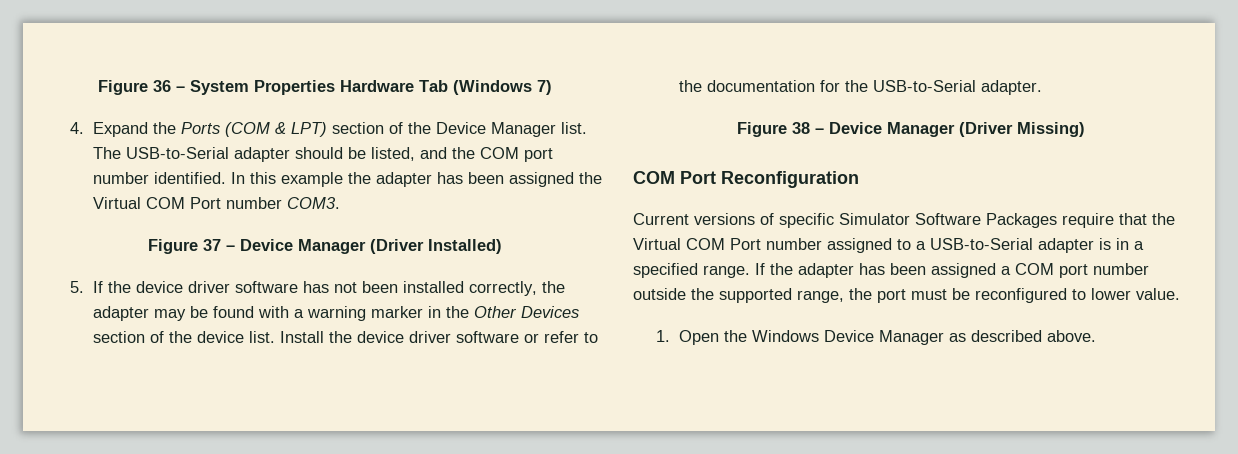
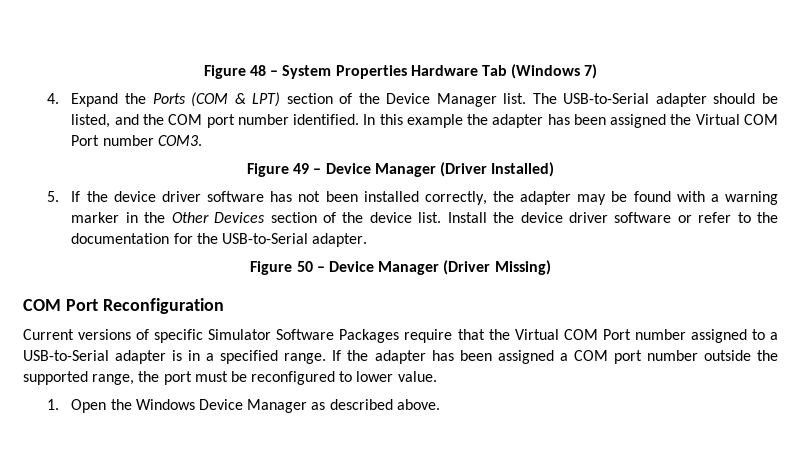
[98,80,171,95] Figure 36 -> [203,65,266,79] Figure 48
[203,239,221,251] 37 -> [293,163,310,174] 49
[792,122,810,134] 38 -> [296,261,313,272] 50

